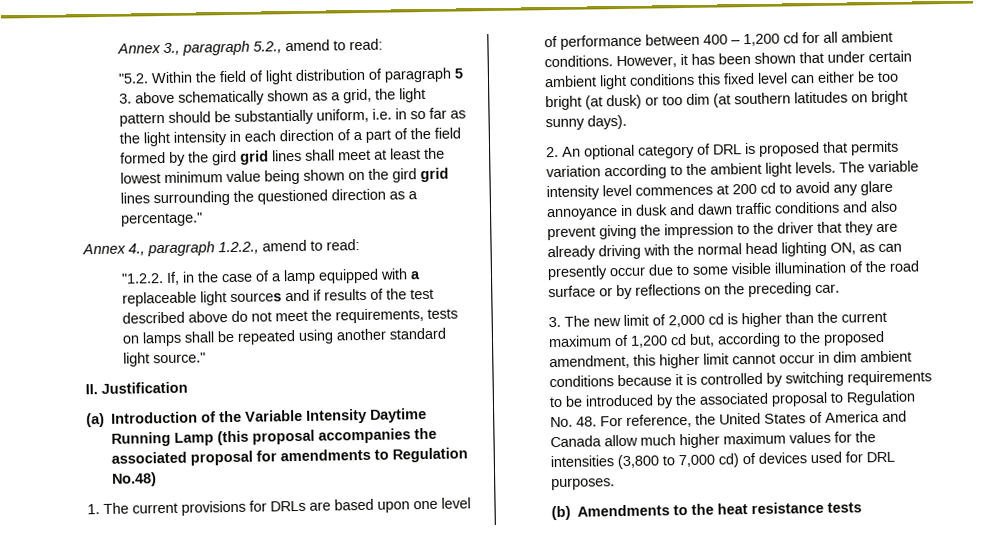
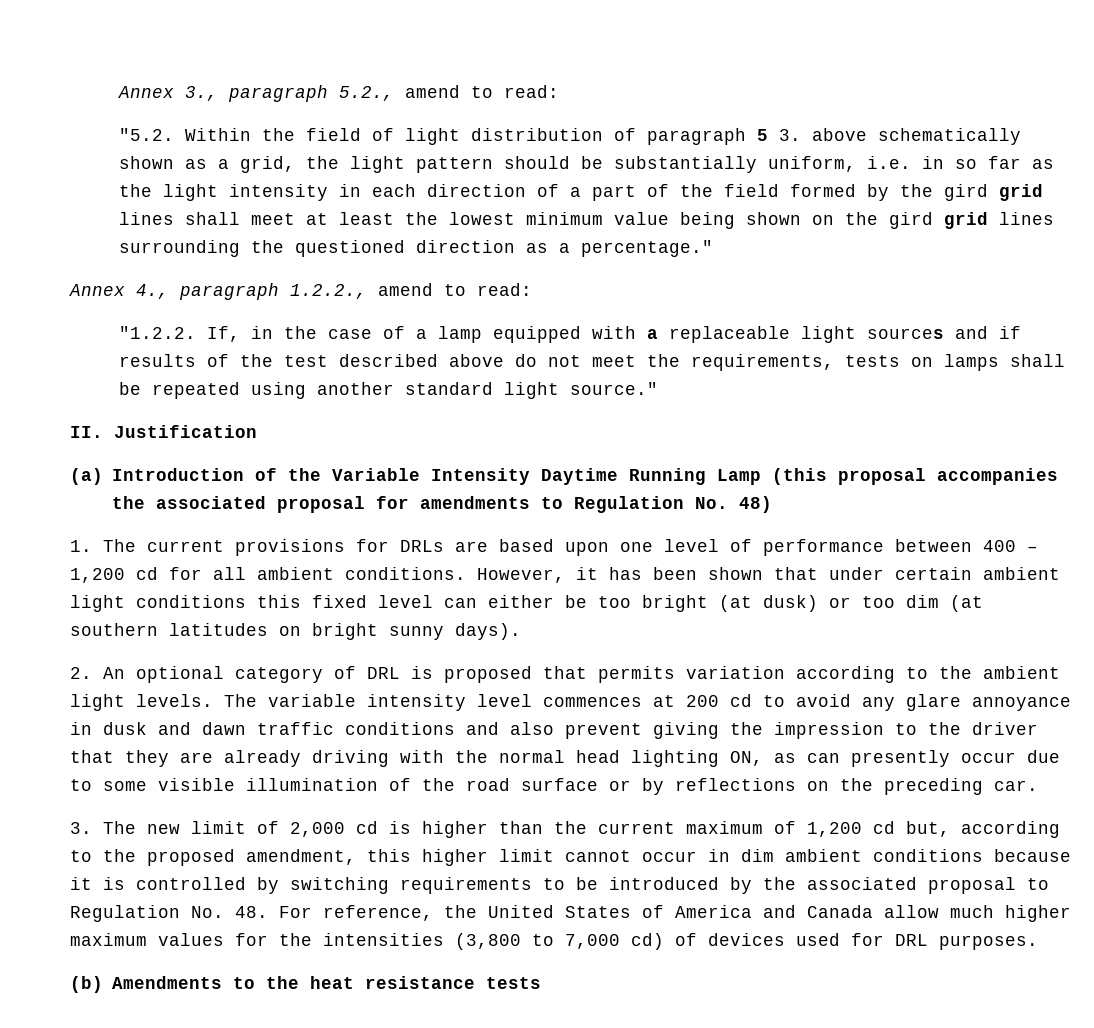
[110,472,157,487] No.48) -> [695,496,773,513] No. 48)

